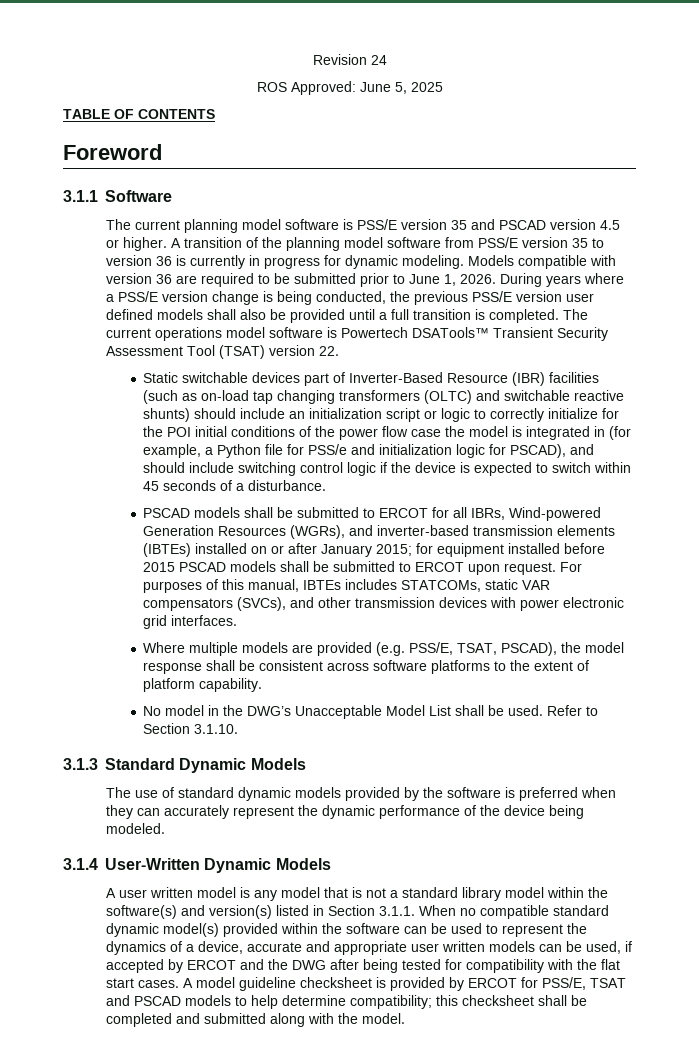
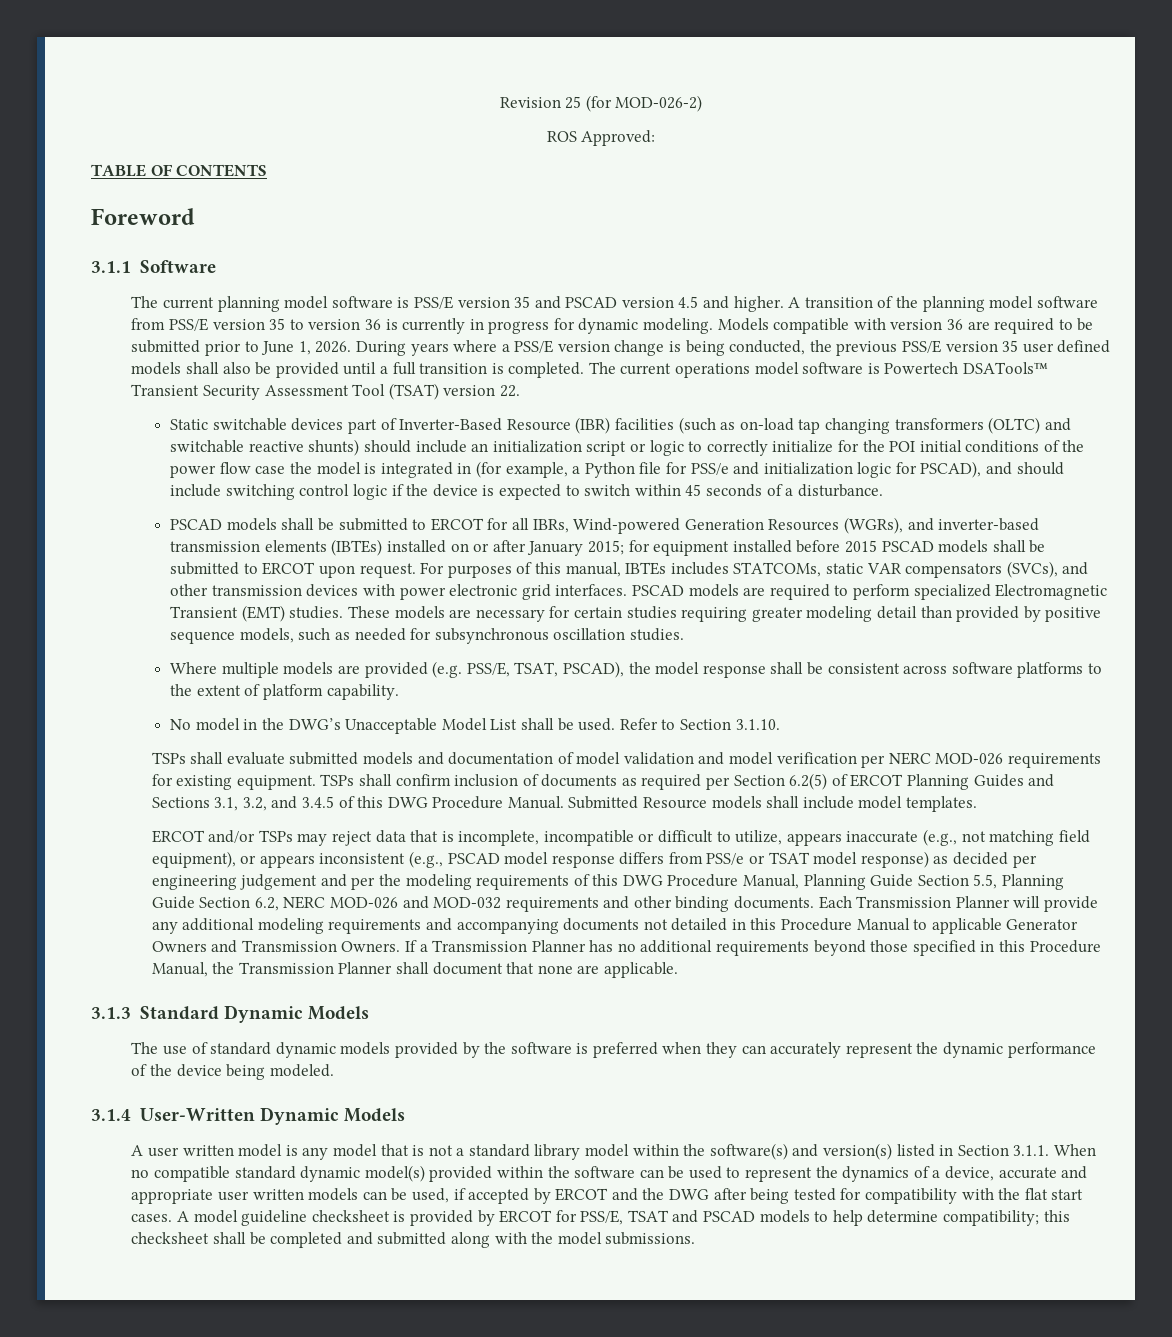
[370,55,387,65] 24 -> [565,95,703,112] 25 (for MOD-026-2)
[359,82,443,94] June 5, 2025 -> (656, 138) none
[106,239,120,248] or -> [703,296,730,309] and
(563, 296) none -> [1002,340,1019,352] 35
(238, 620) none -> [631,584,1108,600] [170,605,1102,622] [170,628,684,644] PSCAD models are required to perform specialized Electromagnetic Transient (EMT) studies. These models are necessary for certain studies requiring greater modeling detail than provided by positive sequence models, such as needed for subsynchronous oscillation studies.
(239, 729) none -> [151,752,1101,768] [151,773,1055,790] [151,796,977,812] [151,829,1090,846] [151,851,1037,868] [151,874,1064,890] [151,896,1098,912] [151,918,1079,934] [151,940,1101,956] [151,962,678,978] // TSPs shall evaluate submitted models and documentation of model validation and model verification per NERC MOD-026 requirements for existing equipment. TSPs shall confirm inclusion of documents as required per Section 6.2(5) of ERCOT Planning Guides and Sections 3.1, 3.2, and 3.4.5 of this DWG Procedure Manual. Submitted Resource models shall include model templates. // ERCOT and/or TSPs may reject data that is incomplete, incompatible or difficult to utilize, appears inaccurate (e.g., not matching field equipment), or appears inconsistent (e.g., PSCAD model response differs from PSS/e or TSAT model response) as decided per engineering judgement and per the modeling requirements of this DWG Procedure Manual, Planning Guide Section 5.5, Planning Guide Section 6.2, NERC MOD-026 and MOD-032 requirements and other binding documents. Each Transmission Planner will provide any additional modeling requirements and accompanying documents not detailed in this Procedure Manual to applicable Generator Owners and Transmission Owners. If a Transmission Planner has no additional requirements beyond those specified in this Procedure Manual, the Transmission Planner shall document that none are applicable.
[362,1013,406,1024] model. -> [557,1232,696,1245] model submissions.

